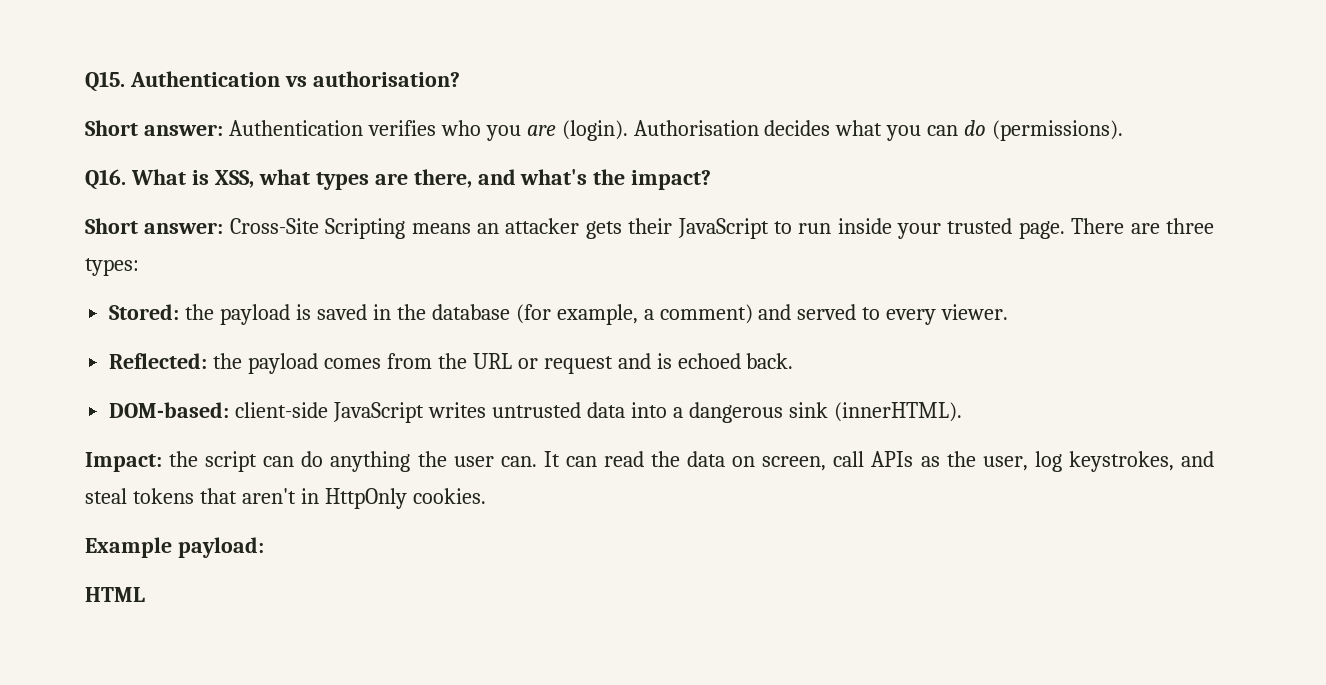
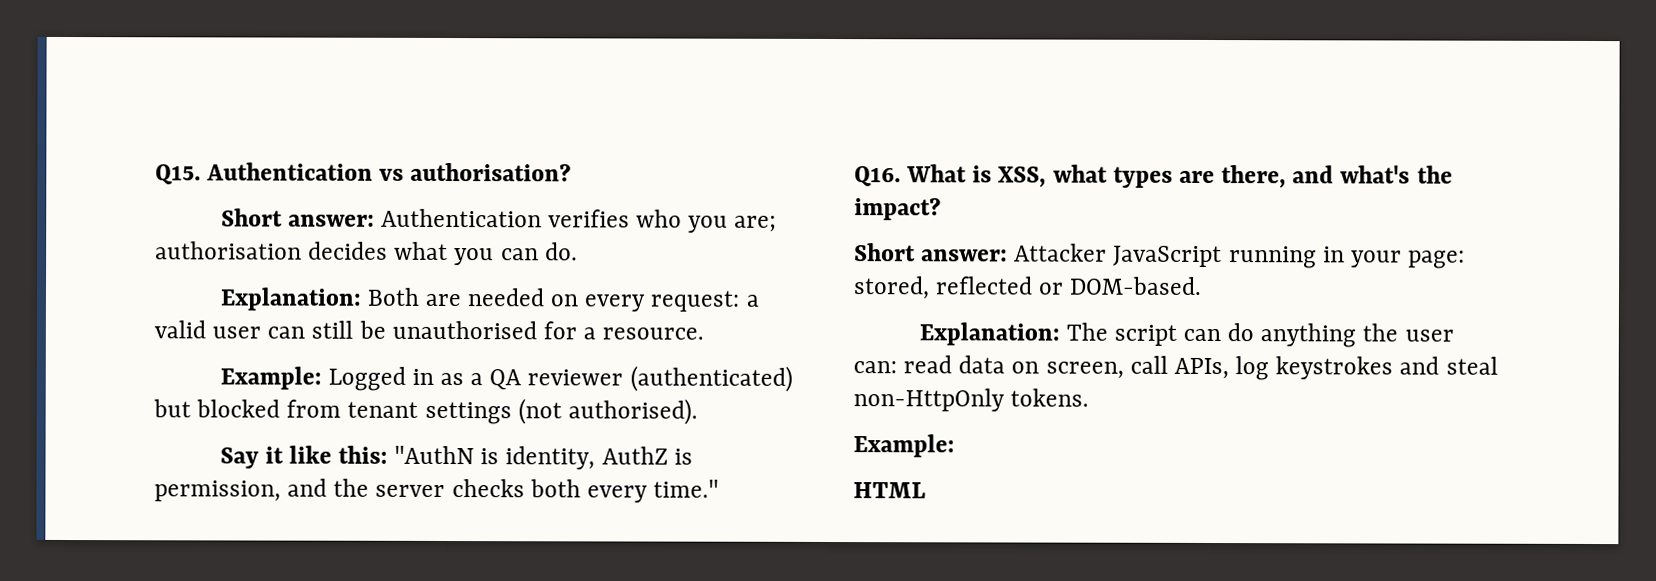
[526,120,759,141] are (login). Authorisation -> [734,215,778,232] [155,241,302,260] are; authorisation
[964,120,1124,141] do (permissions). -> [544,242,578,261] [219,287,759,312] [154,320,705,340] [219,365,793,392] [153,398,698,425] [219,445,693,470] [154,478,720,503] do. // Explanation: Both are needed on every request: a valid user can still be unauthorised for a resource. // Example: Logged in as a QA reviewer (authenticated) but blocked from tenant settings (not authorised). // Say it like this: "AuthN is identity, AuthZ is permission, and the server checks both every time."
[229,218,1214,239] [85,258,139,276] [109,304,1009,325] [109,353,794,374] [109,402,962,423] [85,451,199,472] Cross-Site Scripting means an attacker gets their JavaScript to run inside your trusted page. There are three types: // Stored: the payload is saved in the database (for example, a comment) and served to every viewer. // Reflected: the payload comes from the URL or request and is echoed back. // DOM-based: client-side JavaScript writes untrusted data into a dangerous sink (innerHTML). // Impact: the -> [1014,243,1466,269] [853,276,1203,300] [918,322,1108,346] Attacker JavaScript running in your page: stored, reflected or DOM-based. // Explanation: The
[500,451,1214,472] [85,488,486,509] [85,537,264,558] can. It can read the data on screen, call APIs as the user, log keystrokes, and steal tokens that aren't in HttpOnly cookies. // Example payload: -> [853,355,1498,381] [853,388,1090,412] [853,434,955,458] can: read data on screen, call APIs, log keystrokes and steal non-HttpOnly tokens. // Example:

